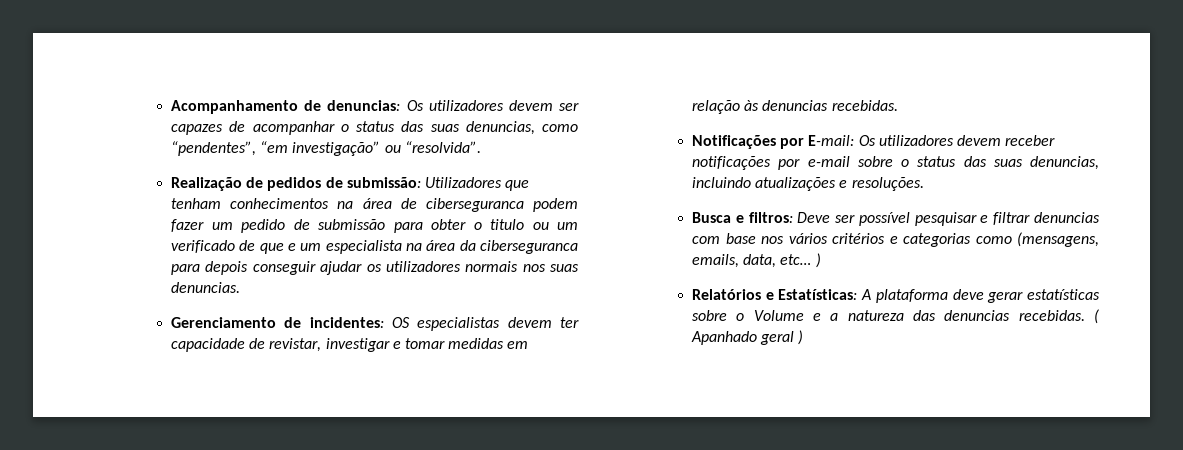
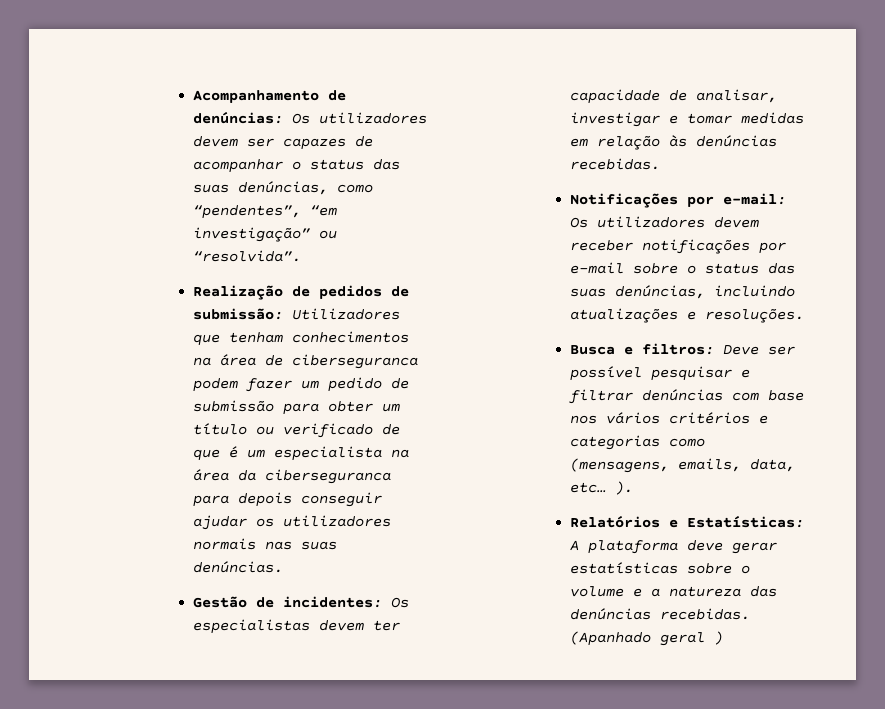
[327,100,401,111] denuncias: -> [193,111,284,124] denúncias:
[465,121,535,135] denuncias, -> [238,181,329,195] denúncias,
[473,219,578,230] o titulo ou um -> [382,403,401,412] [193,423,275,435] um título ou
[288,243,297,251] e -> [229,446,239,458] é
[522,264,579,272] [171,282,241,293] [171,317,277,328] nos suas denuncias. // Gerenciamento -> [265,541,338,550] [193,561,284,573] [193,596,248,608] nas suas denúncias. // Gestão
[392,317,411,328] OS -> [391,597,410,608] Os
[269,338,322,352] revistar, -> [696,89,778,103] analisar,
[762,100,829,111] denuncias -> [696,135,778,147] denúncias
[808,135,855,146] E-mail: -> [723,193,787,205] e-mail:
[1030,156,1099,170] denuncias, -> [615,285,706,299] denúncias,
[1034,212,1100,223] denuncias -> [642,389,724,401] denúncias
[815,253,821,268] ) -> [615,481,634,495] ).
[753,310,804,321] Volume -> [570,586,625,597] volume
[944,309,1099,324] [691,331,758,345] denuncias recebidas. ( Apanhado -> [570,608,751,620] [570,631,652,646] denúncias recebidas. (Apanhado

